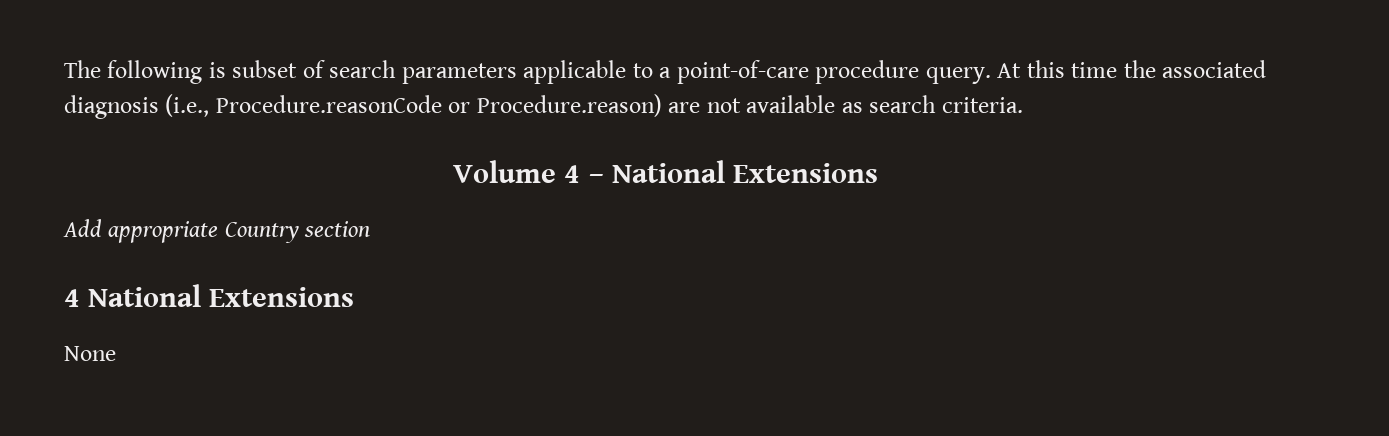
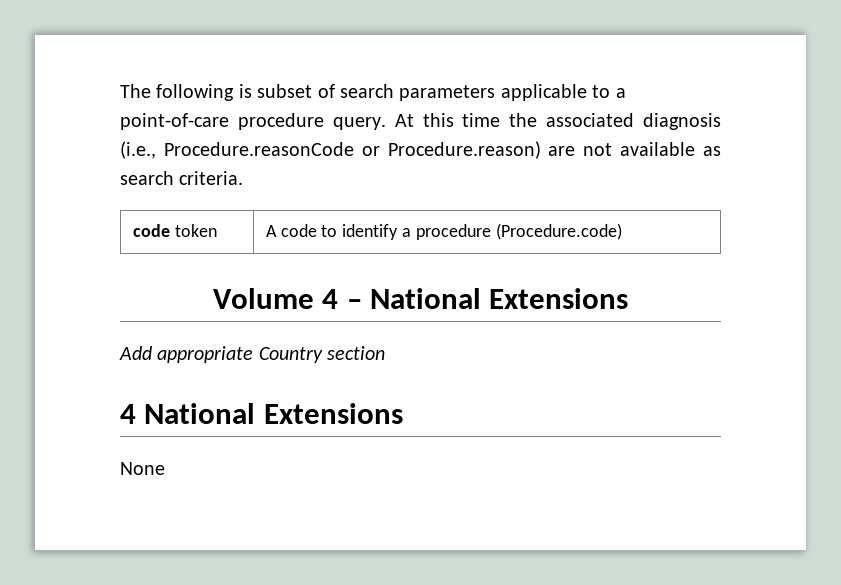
(1023, 105) none -> [132,224,217,237] [265,223,622,240] // code token | A code to identify a procedure (Procedure.code)

